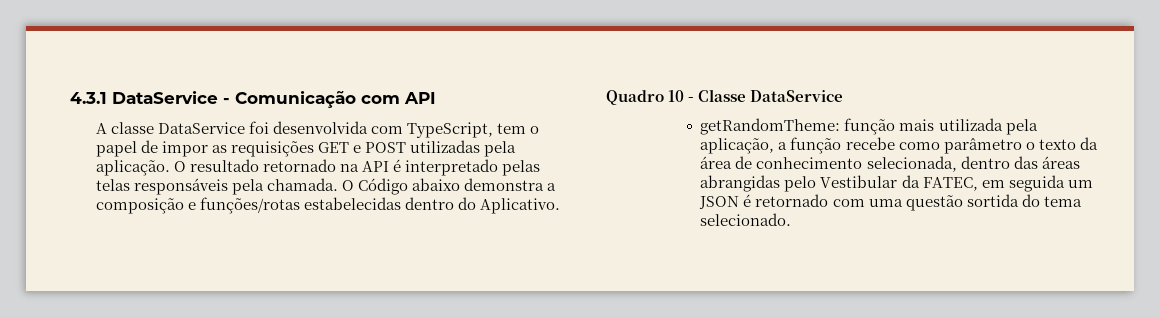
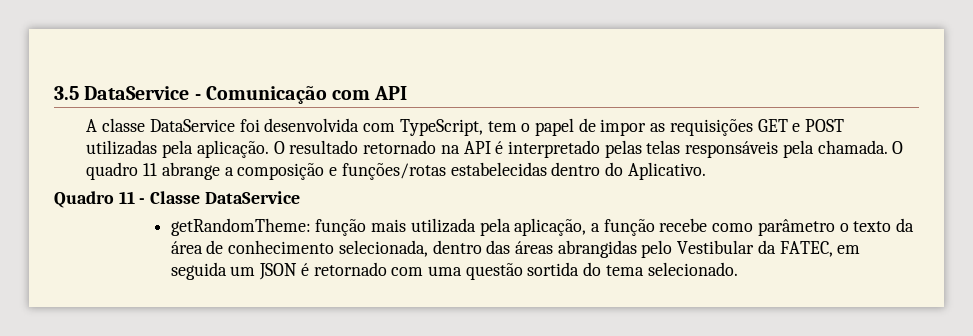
[70,92,107,104] 4.3.1 -> [54,86,79,100] 3.5
[358,178,545,195] Código abaixo demonstra -> [86,162,220,180] quadro 11 abrange
[668,90,685,102] 10 -> [118,191,135,204] 11

